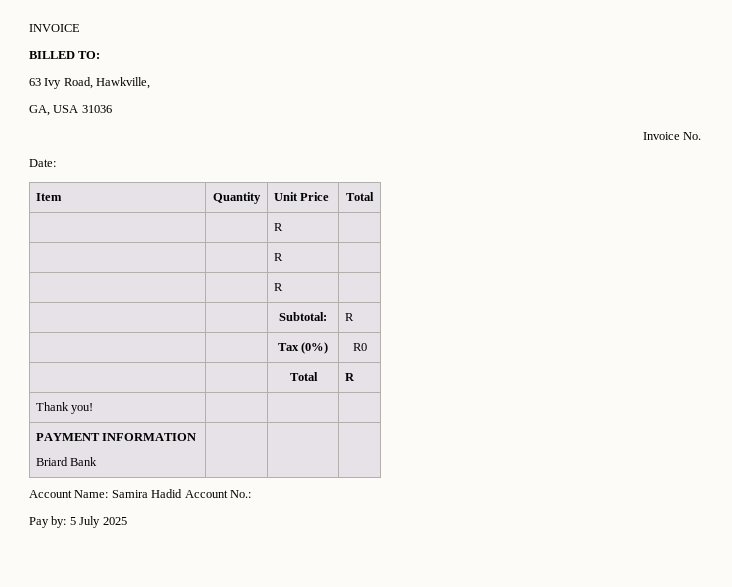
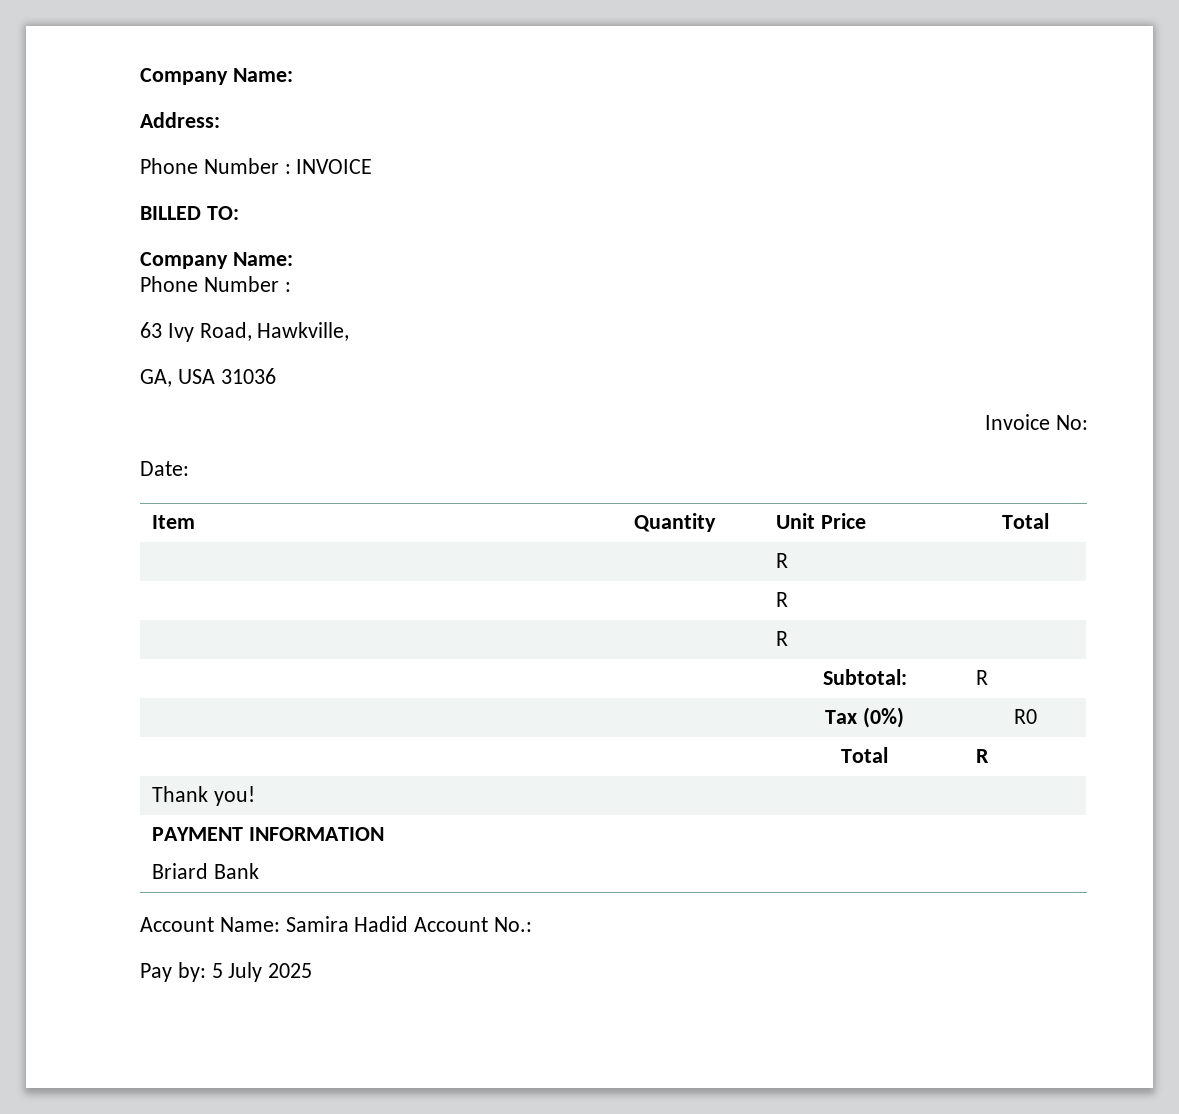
[29,24,80,32] [29,51,101,59] INVOICE // BILLED TO: -> [140,68,293,85] [140,112,220,128] [140,158,373,174] [140,206,239,220] [140,252,293,269] [140,276,291,292] Company Name: // Address: // Phone Number : INVOICE // BILLED TO: // Company Name: // Phone Number :
[683,132,701,140] No. -> [1056,415,1088,430] No:

